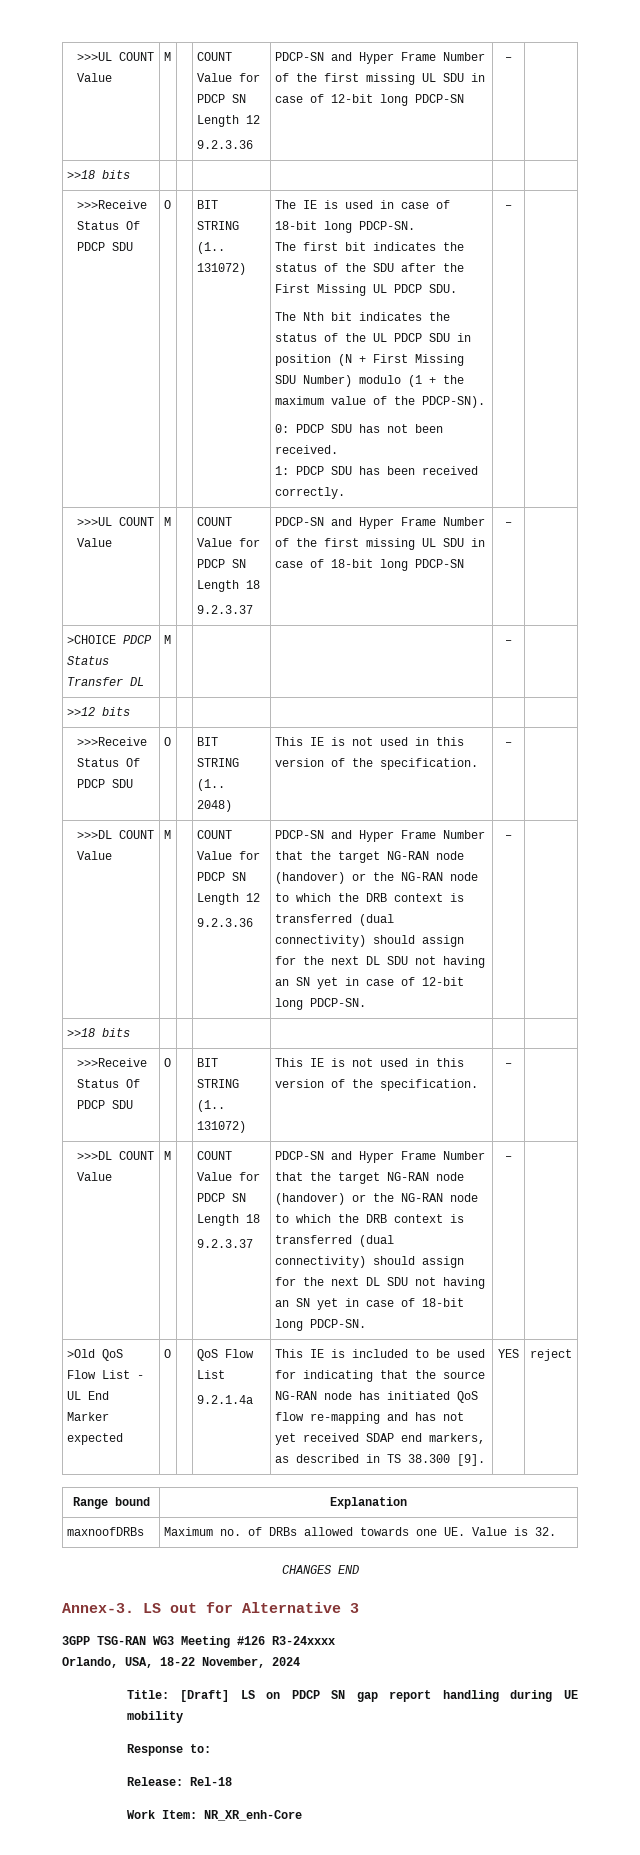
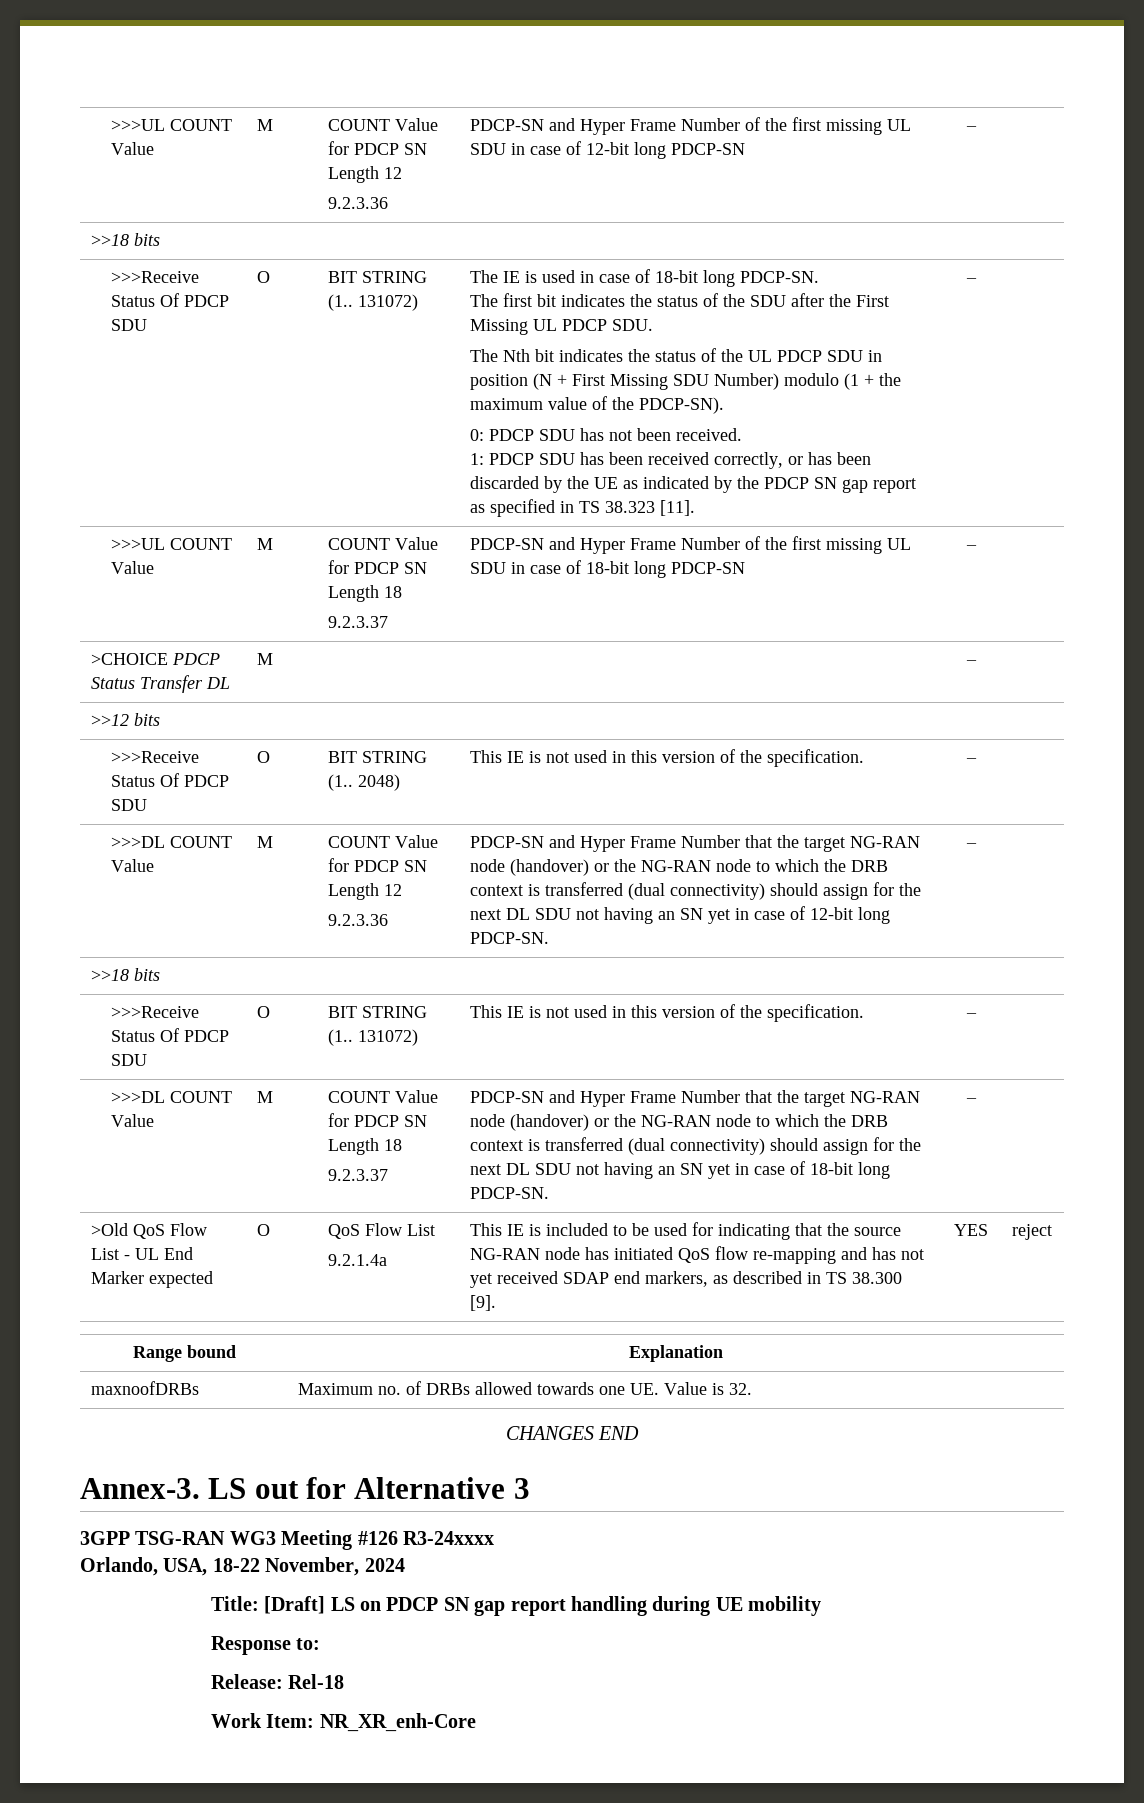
[274,487,345,499] correctly. -> [714,452,872,469] [470,476,917,493] [470,499,696,517] correctly, or has been discarded by the UE as indicated by the PDCP SN gap report as specified in TS 38.323 [11].

